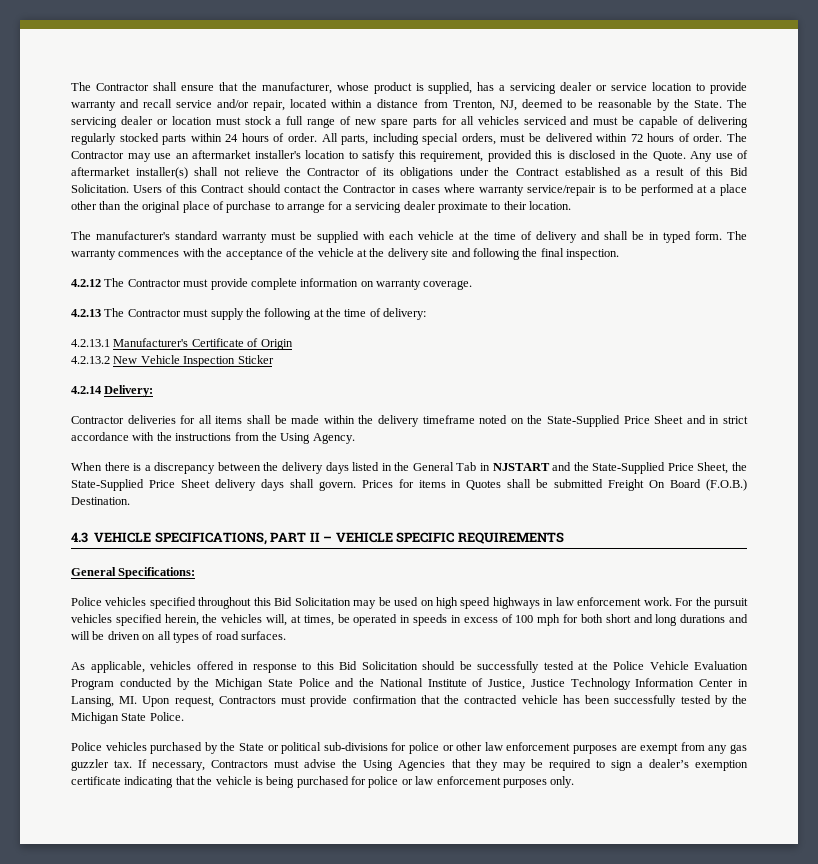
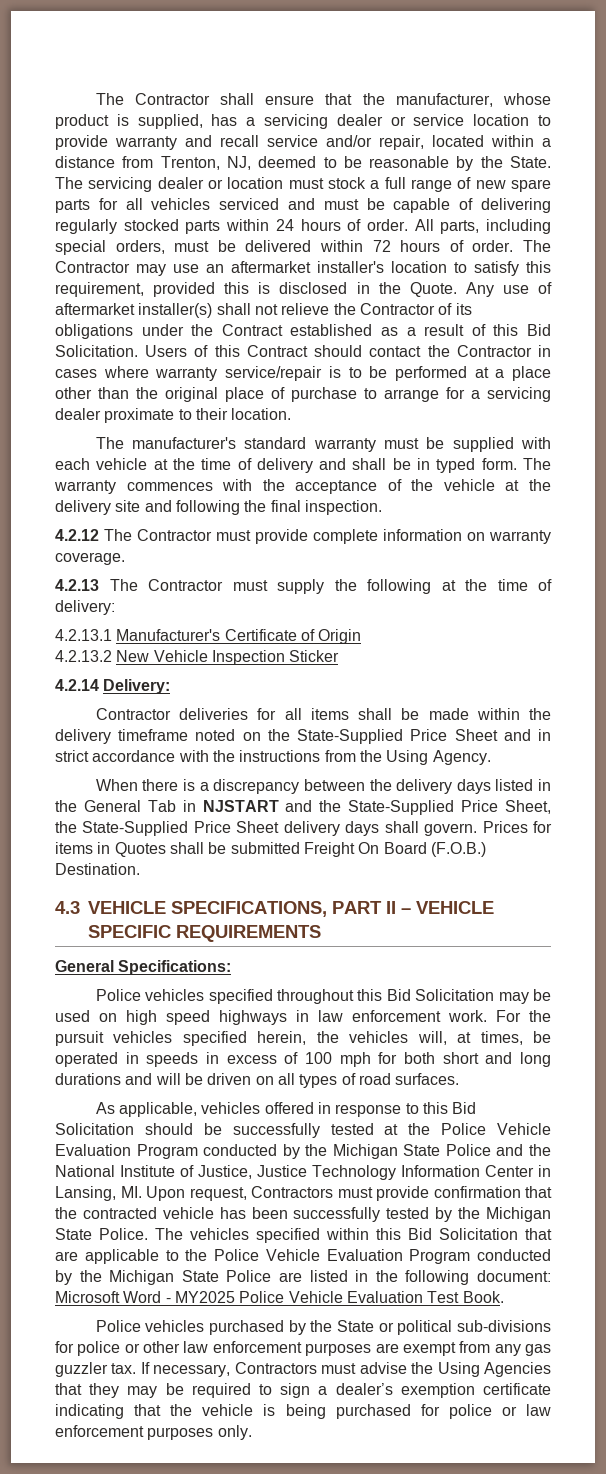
(184, 716) none -> [155,1228,552,1243] [55,1249,551,1264] [55,1270,552,1285] [55,1291,504,1303] The vehicles specified within this Bid Solicitation that are applicable to the Police Vehicle Evaluation Program conducted by the Michigan State Police are listed in the following document: Microsoft Word - MY2025 Police Vehicle Evaluation Test Book.

